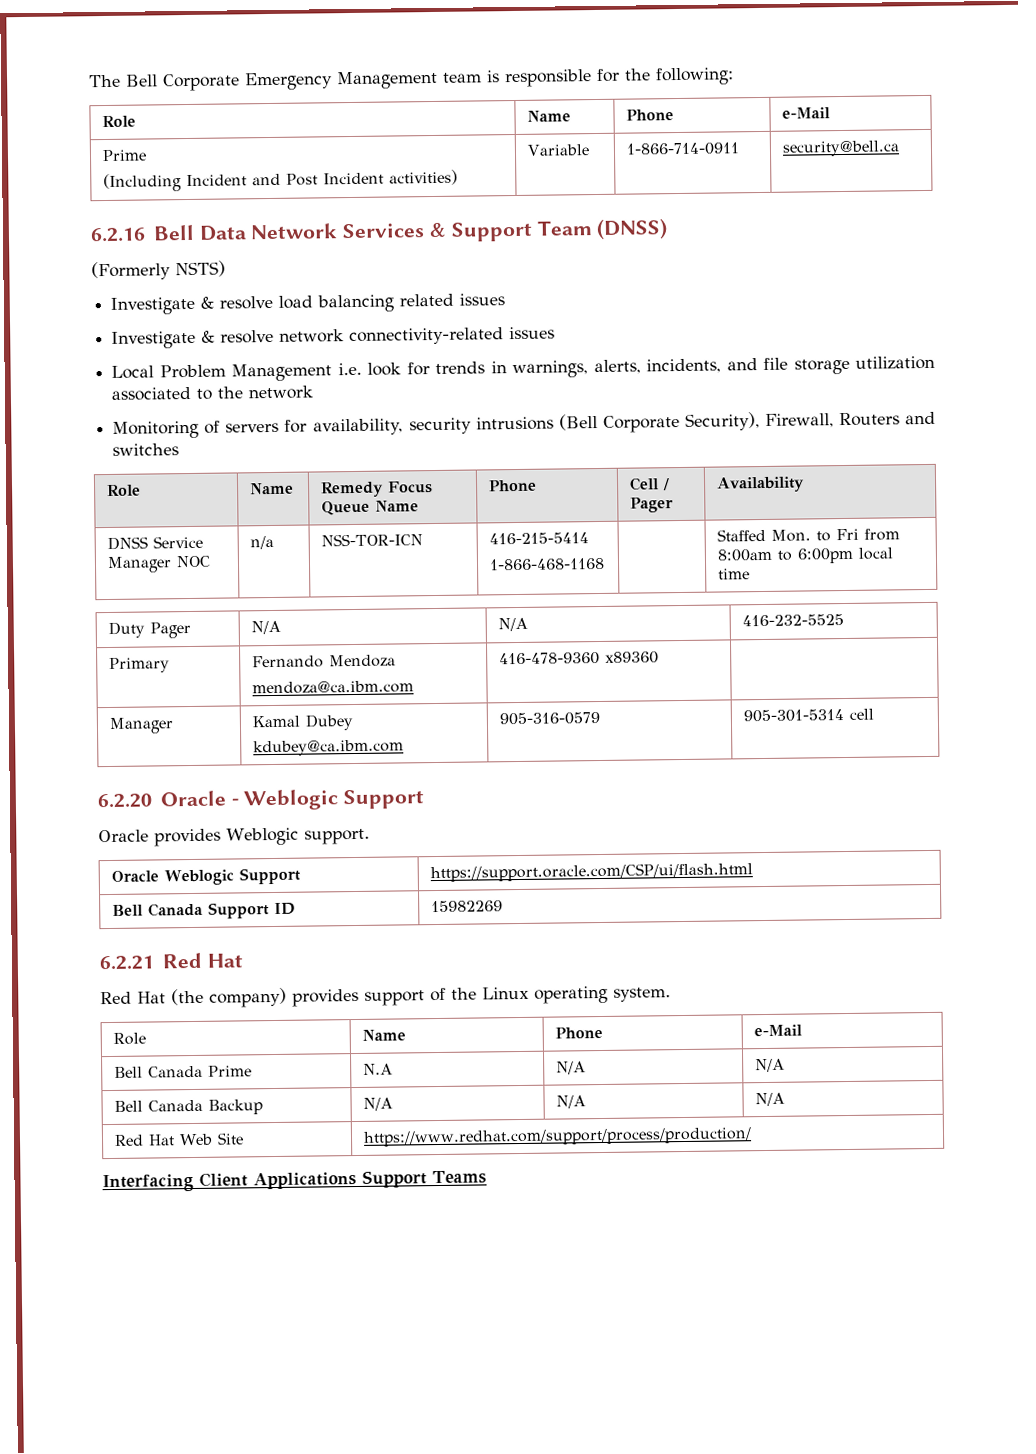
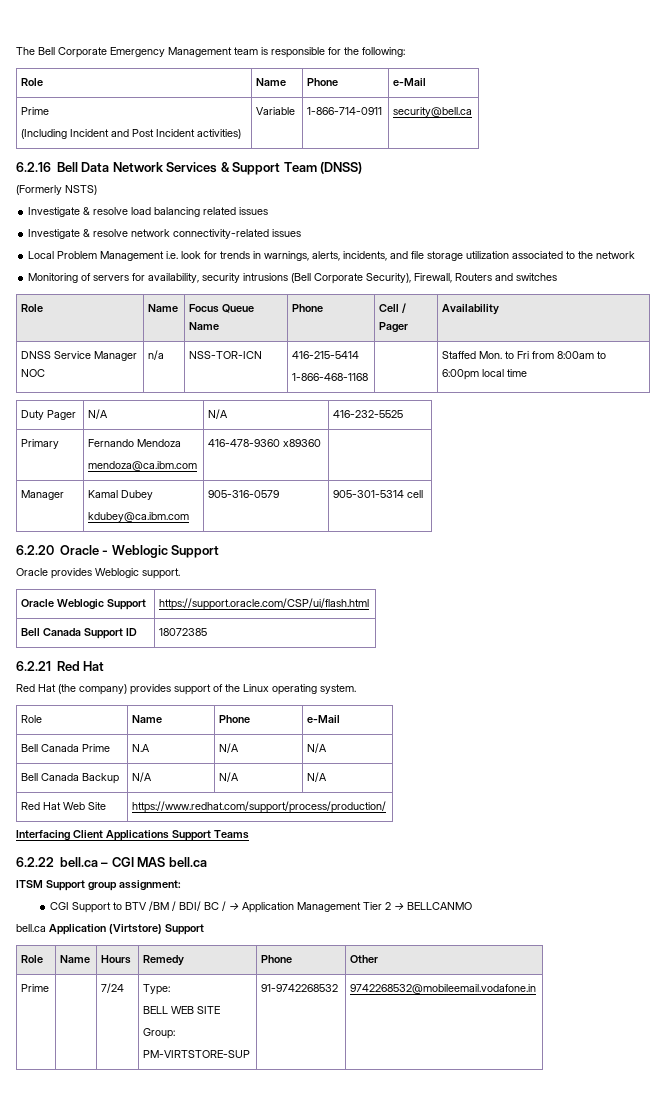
[320,481,385,498] Remedy -> (179, 308) none
[431,900,504,913] 15982269 -> [159,628,208,636] 18072385
(487, 1177) none -> [16,857,207,867] [16,880,181,891] [49,901,472,913] [16,924,204,935] [21,955,44,963] [60,955,91,963] [101,955,132,964] [143,955,185,966] [261,955,293,963] [350,955,379,963] [21,984,50,992] [101,983,125,993] [143,984,171,995] [143,1006,221,1014] [143,1028,176,1039] [143,1050,251,1058] [261,984,339,992] [350,984,537,994] // 6.2.22 bell.ca – CGI MAS bell.ca // ITSM Support group assignment: // CGI Support to BTV /BM / BDI/ BC / → Application Management Tier 2 → BELLCANMO // bell.ca Application (Virtstore) Support // Role | Name | Hours | Remedy | Phone | Other // Prime | | 7/24 | Type: // BELL WEB SITE // Group: // PM-VIRTSTORE-SUP | 91-9742268532 | 9742268532@mobileemail.vodafone.in

